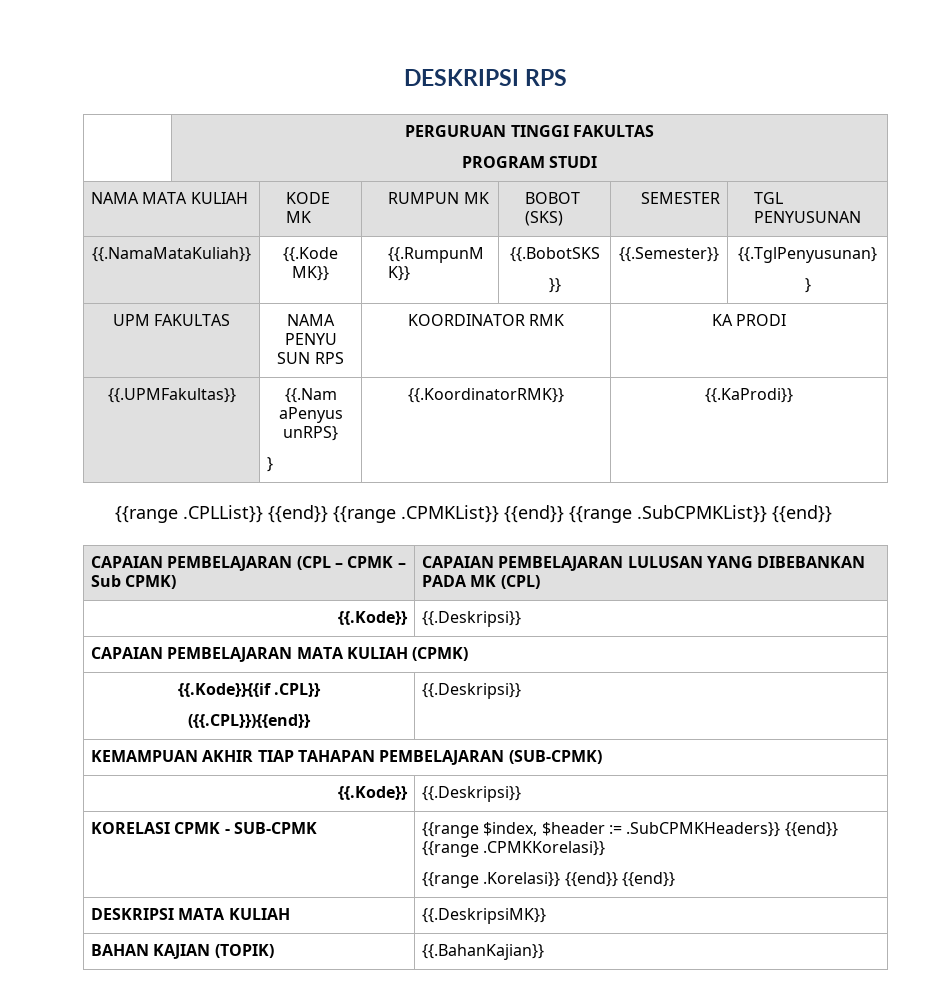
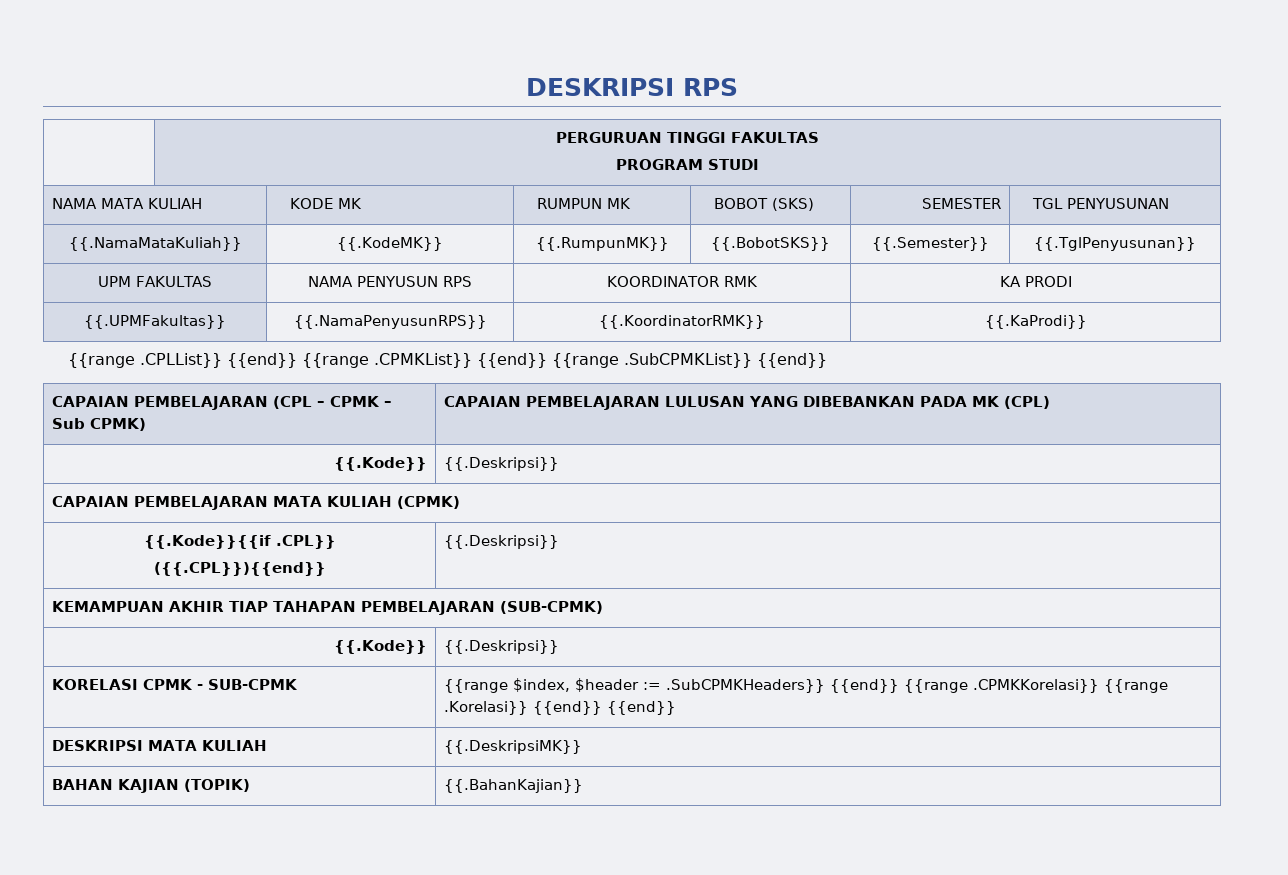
[283,247,338,262] [292,266,329,281] [388,247,485,263] [388,266,411,281] [509,247,600,262] [548,278,561,293] {{.Kode MK}} | {{.RumpunM K}} | {{.BobotSKS // }} -> [337,237,443,251] [535,237,669,251] [710,237,830,251] {{.KodeMK}} | {{.RumpunMK}} | {{.BobotSKS}}
[738,247,877,263] [804,278,811,293] {{.TglPenyusunan} // } -> [1034,237,1196,251] {{.TglPenyusunan}}
[284,333,337,345] [277,352,311,364] PENYU SUN -> [357,276,438,287] PENYUSUN
[284,388,337,403] [278,407,343,423] [283,426,338,441] [267,457,274,472] {{.Nam aPenyus unRPS} // } -> [293,315,487,329] {{.NamaPenyusunRPS}}
(606, 848) // -> (1100, 686) none

